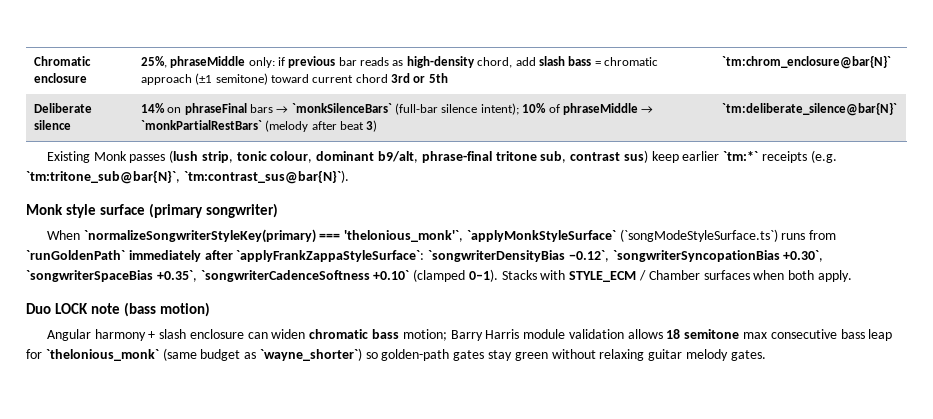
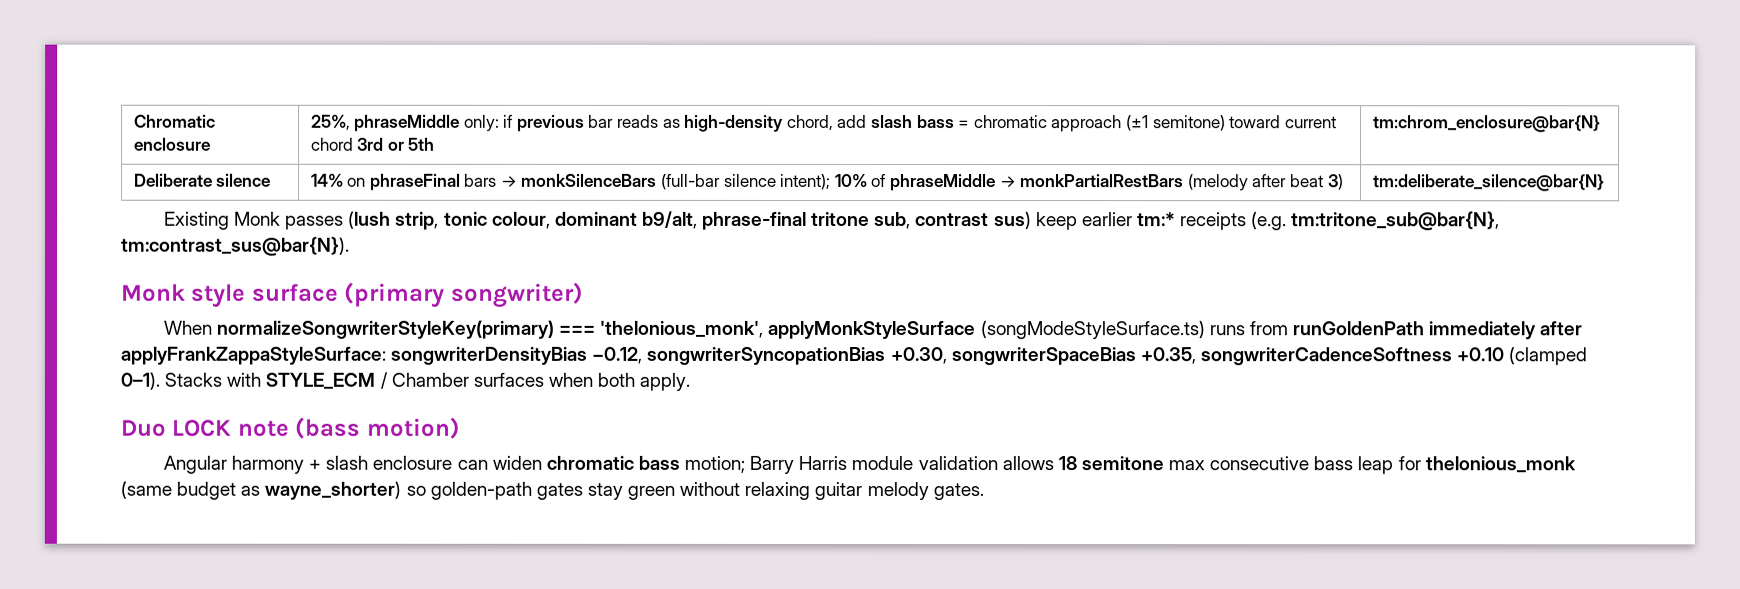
[721,55,891,69] `tm:chrom_enclosure@bar{N}` -> [1372,115,1601,133] tm:chrom_enclosure@bar{N}
[291,103,392,113] `monkSilenceBars` -> [521,173,658,187] monkSilenceBars
[140,120,262,130] `monkPartialRestBars` -> [1020,174,1185,188] monkPartialRestBars
[721,102,897,116] `tm:deliberate_silence@bar{N}` -> [1372,174,1605,192] tm:deliberate_silence@bar{N}
[723,151,759,161] `tm:*` -> [1136,212,1176,227] tm:*
[26,170,349,184] `tm:tritone_sub@bar{N}`, `tm:contrast_sus@bar{N}`). -> [1291,211,1501,231] [121,236,350,256] tm:tritone_sub@bar{N}, tm:contrast_sus@bar{N}).
[83,229,778,243] `normalizeSongwriterStyleKey(primary) === 'thelonious_monk'`, `applyMonkStyleSurface` (`songModeStyleSurface.ts`) -> [216,319,1205,340] normalizeSongwriterStyleKey(primary) === 'thelonious_monk', applyMonkStyleSurface (songModeStyleSurface.ts)
[26,250,125,260] `runGoldenPath` -> [1291,321,1424,336] runGoldenPath
[236,250,824,262] [26,270,410,282] `applyFrankZappaStyleSurface`: `songwriterDensityBias −0.12`, `songwriterSyncopationBias +0.30`, `songwriterSpaceBias +0.35`, `songwriterCadenceSoftness +0.10` -> [120,346,1505,366] applyFrankZappaStyleSurface: songwriterDensityBias −0.12, songwriterSyncopationBias +0.30, songwriterSpaceBias +0.35, songwriterCadenceSoftness +0.10
[45,349,159,361] `thelonious_monk` -> [1424,456,1576,473] thelonious_monk
[259,348,362,361] `wayne_shorter`) -> [264,480,402,500] wayne_shorter)

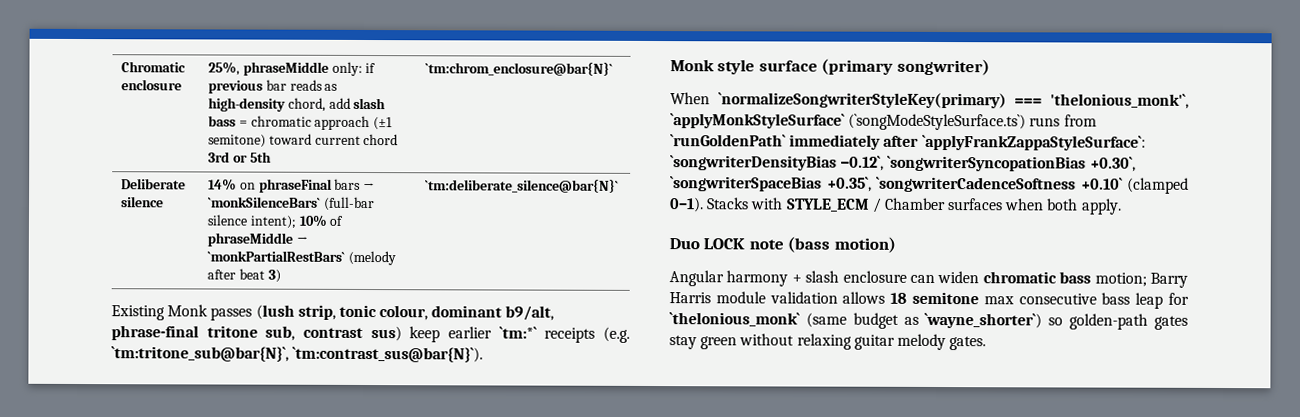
[1372,115,1601,133] tm:chrom_enclosure@bar{N} -> [425,61,614,76] `tm:chrom_enclosure@bar{N}`
[521,173,658,187] monkSilenceBars -> [208,196,322,208] `monkSilenceBars`
[1020,174,1185,188] monkPartialRestBars -> [207,250,346,262] `monkPartialRestBars`
[1372,174,1605,192] tm:deliberate_silence@bar{N} -> [425,178,620,193] `tm:deliberate_silence@bar{N}`
[1136,212,1176,227] tm:* -> [498,326,537,339] `tm:*`
[1291,211,1501,231] [121,236,350,256] tm:tritone_sub@bar{N}, tm:contrast_sus@bar{N}). -> [111,346,484,363] `tm:tritone_sub@bar{N}`, `tm:contrast_sus@bar{N}`).
[216,319,1205,340] normalizeSongwriterStyleKey(primary) === 'thelonious_monk', applyMonkStyleSurface (songModeStyleSurface.ts) -> [717,92,1189,109] [670,113,1027,131] `normalizeSongwriterStyleKey(primary) === 'thelonious_monk'`, `applyMonkStyleSurface` (`songModeStyleSurface.ts`)
[1291,321,1424,336] runGoldenPath -> [670,134,786,147] `runGoldenPath`
[120,346,1505,366] applyFrankZappaStyleSurface: songwriterDensityBias −0.12, songwriterSyncopationBias +0.30, songwriterSpaceBias +0.35, songwriterCadenceSoftness +0.10 -> [921,134,1146,151] [670,155,1136,172] [670,176,1123,193] `applyFrankZappaStyleSurface`: `songwriterDensityBias −0.12`, `songwriterSyncopationBias +0.30`, `songwriterSpaceBias +0.35`, `songwriterCadenceSoftness +0.10`
[1424,456,1576,473] thelonious_monk -> [669,312,800,327] `thelonious_monk`
[264,480,402,500] wayne_shorter) -> [924,312,1043,329] `wayne_shorter`)

